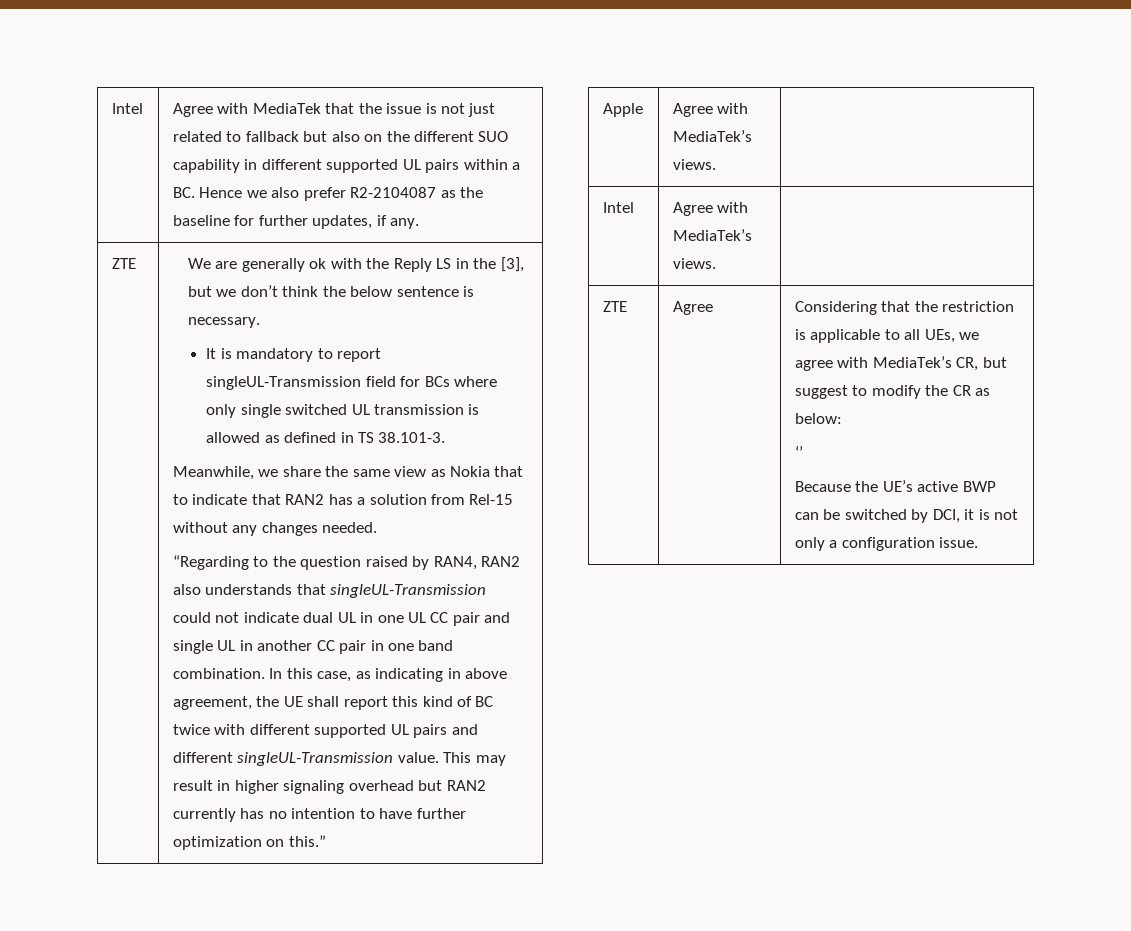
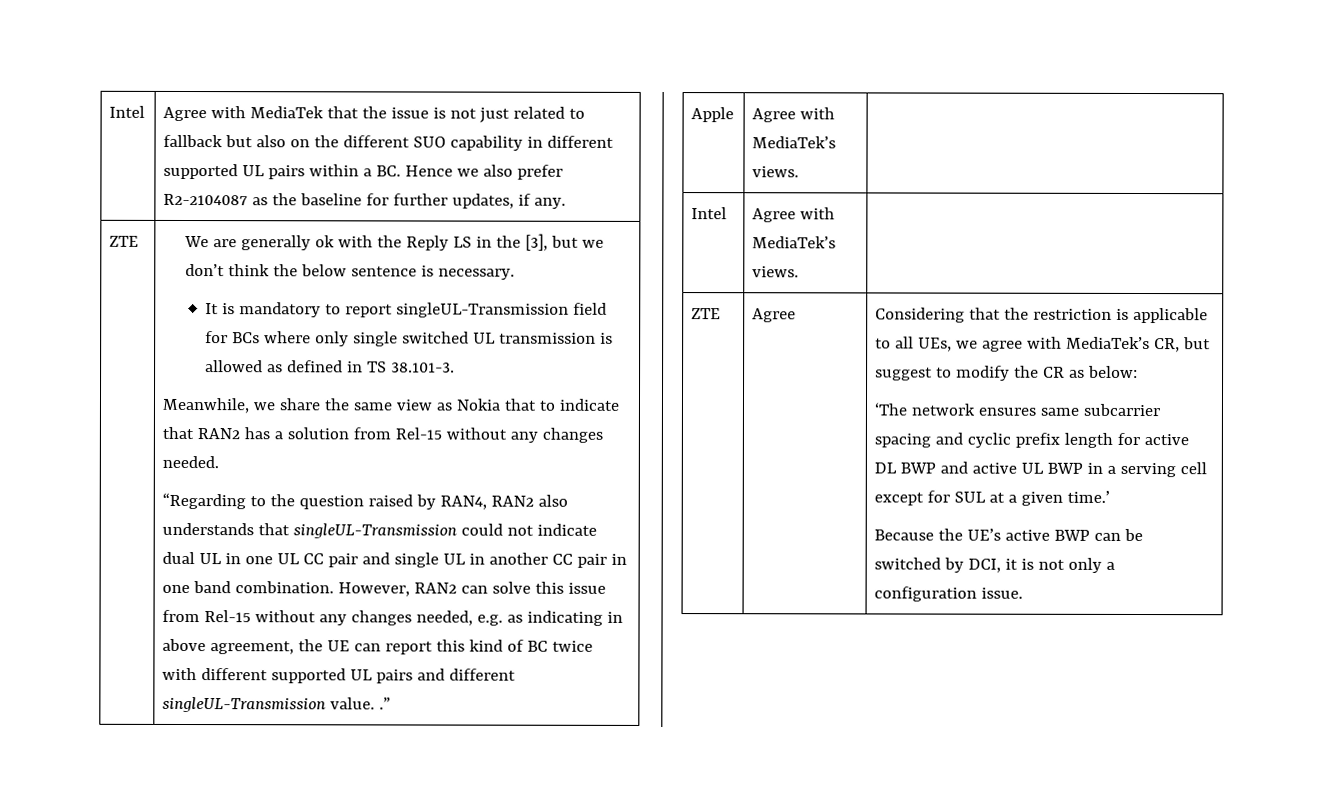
[269,668,352,682] In this case, -> [338,581,607,597] [162,609,504,626] However, RAN2 can solve this issue from Rel-15 without any changes needed, e.g.
[307,696,340,707] shall -> [354,643,382,652] can
[443,752,506,766] [172,780,486,794] [172,808,466,822] [172,835,326,850] This may result in higher signaling overhead but RAN2 currently has no intention to have further optimization on this.” -> [379,697,392,710] .”
[794,445,803,458] ‘’ -> [874,402,1161,417] [874,432,1190,448] [874,461,1208,478] [874,490,1111,506] ‘The network ensures same subcarrier spacing and cyclic prefix length for active DL BWP and active UL BWP in a serving cell except for SUL at a given time.’

